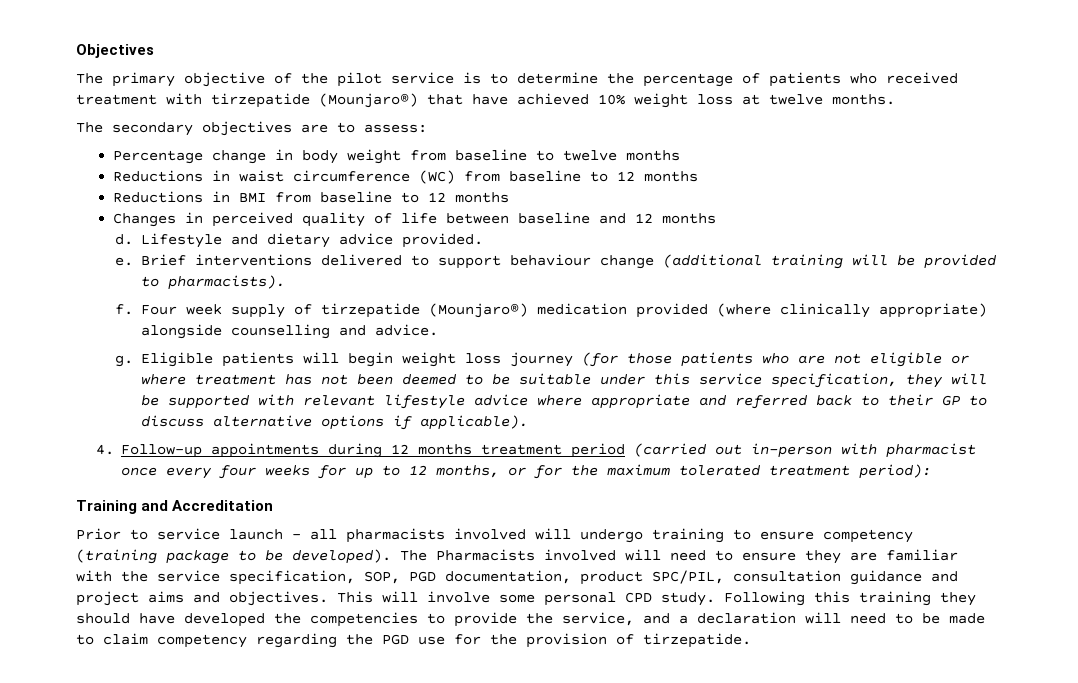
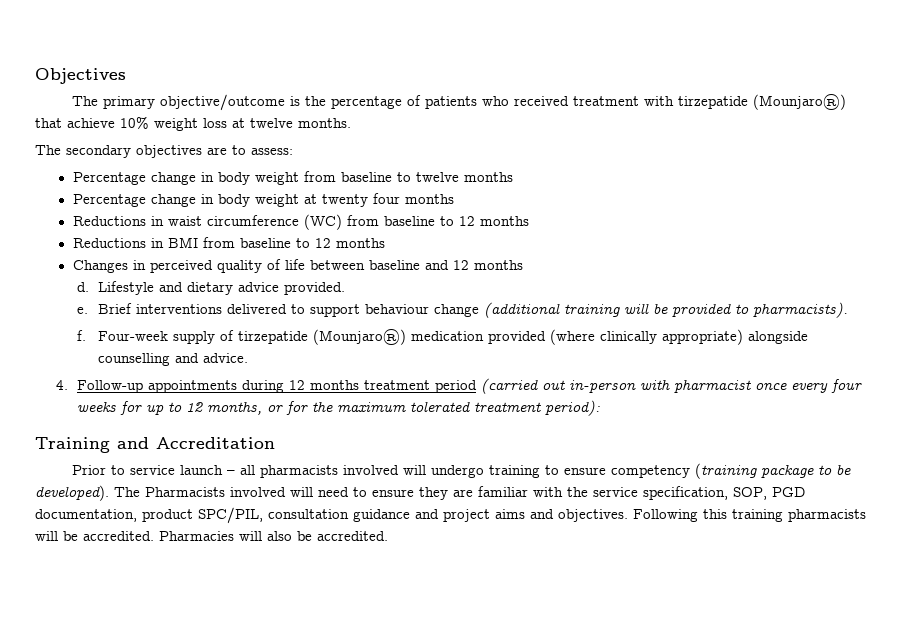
[184,72,598,87] objective of the pilot service is to determine -> [159,94,300,111] objective/outcome is
[472,93,589,105] have achieved -> [67,118,115,128] achieve
(680, 155) none -> [72,193,454,207] // Percentage change in body weight at twenty four months
[141,304,223,315] Four week -> [98,331,169,341] Four-week
[115,352,970,367] [141,373,988,388] [141,394,988,409] [141,415,529,430] // g. Eligible patients will begin weight loss journey (for those patients who are not eligible or where treatment has not been deemed to be suitable under this service specification, they will be supported with relevant lifestyle advice where appropriate and referred back to their GP to discuss alternative options if applicable). -> (249, 358) none
[337,591,976,606] [76,612,985,627] [76,633,751,648] This will involve some personal CPD study. Following this training they should have developed the competencies to provide the service, and a declaration will need to be made to claim competency regarding the PGD use for the provision of tirzepatide. -> [633,509,866,522] [35,531,388,541] Following this training pharmacists will be accredited. Pharmacies will also be accredited.

